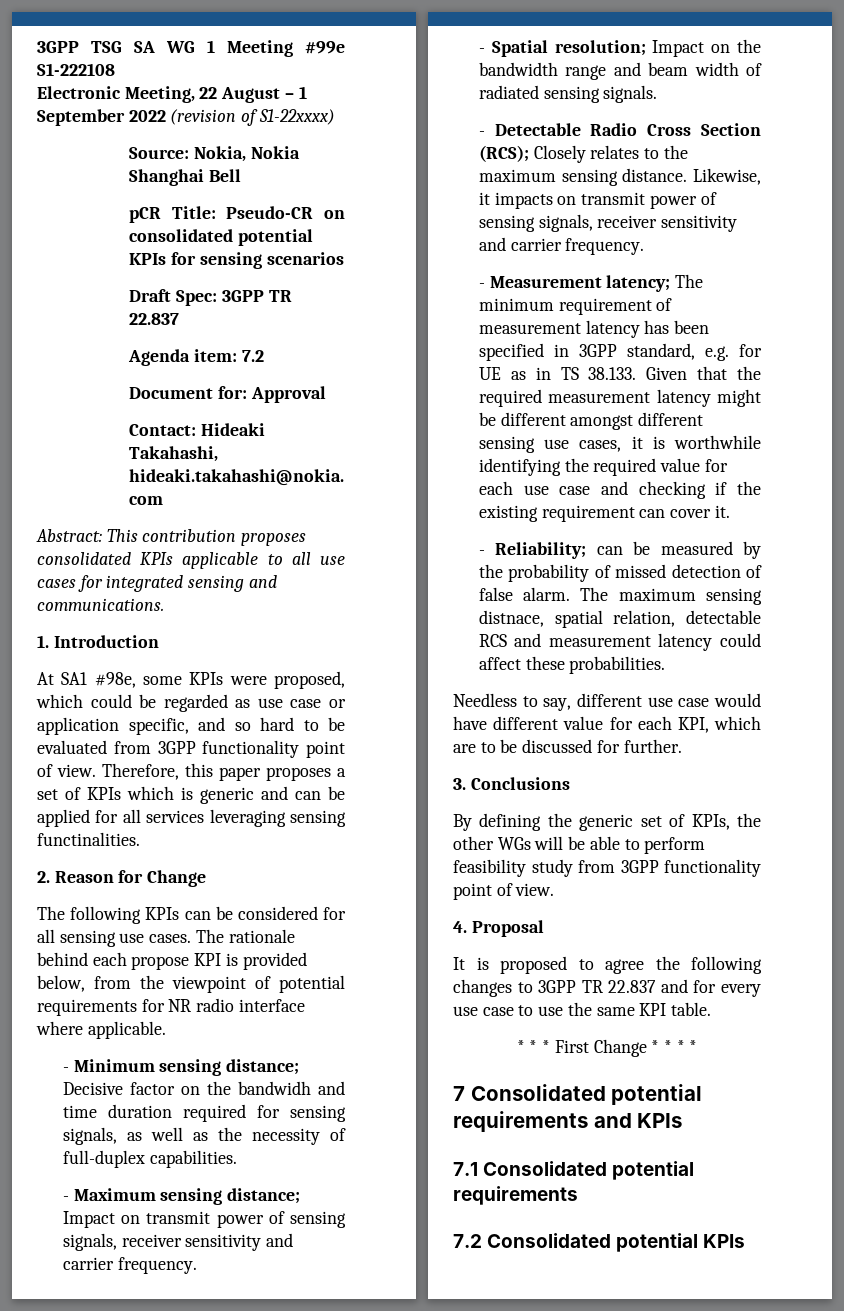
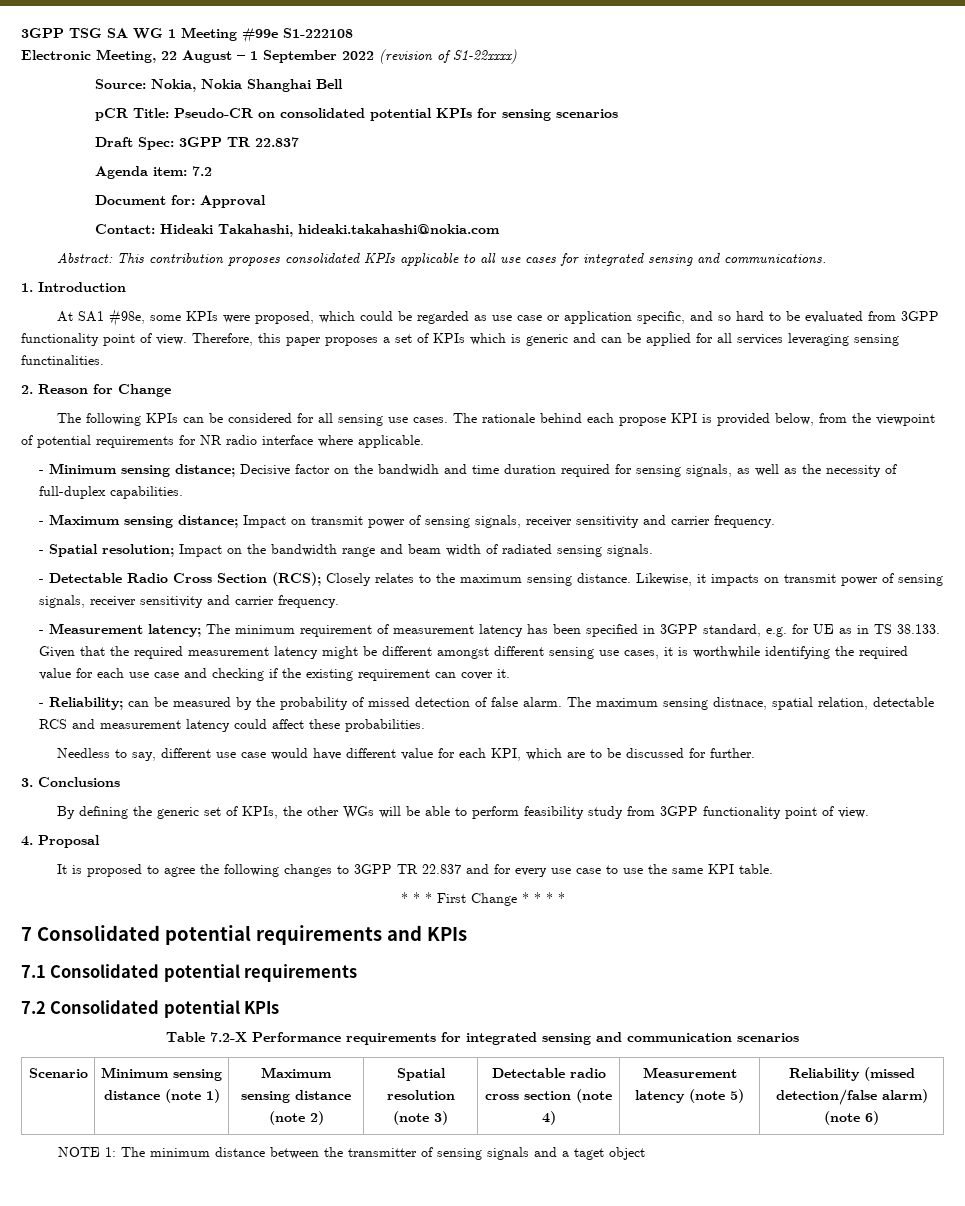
(746, 1241) none -> [166,1032,799,1045] [28,1068,88,1078] [101,1067,222,1081] [103,1089,220,1103] [261,1067,332,1078] [241,1090,351,1103] [268,1111,324,1125] [396,1068,446,1081] [386,1090,455,1100] [393,1111,448,1125] [491,1068,606,1078] [485,1089,612,1103] [541,1111,556,1125] [642,1067,737,1078] [635,1089,744,1103] [788,1067,915,1081] [775,1089,928,1105] [824,1111,879,1125] [57,1147,645,1160] // Table 7.2-X Performance requirements for integrated sensing and communication scenarios // Scenario | Minimum sensing distance (note 1) | Maximum sensing distance (note 2) | Spatial resolution (note 3) | Detectable radio cross section (note 4) | Measurement latency (note 5) | Reliability (missed detection/false alarm) (note 6) // NOTE 1: The minimum distance between the transmitter of sensing signals and a taget object

